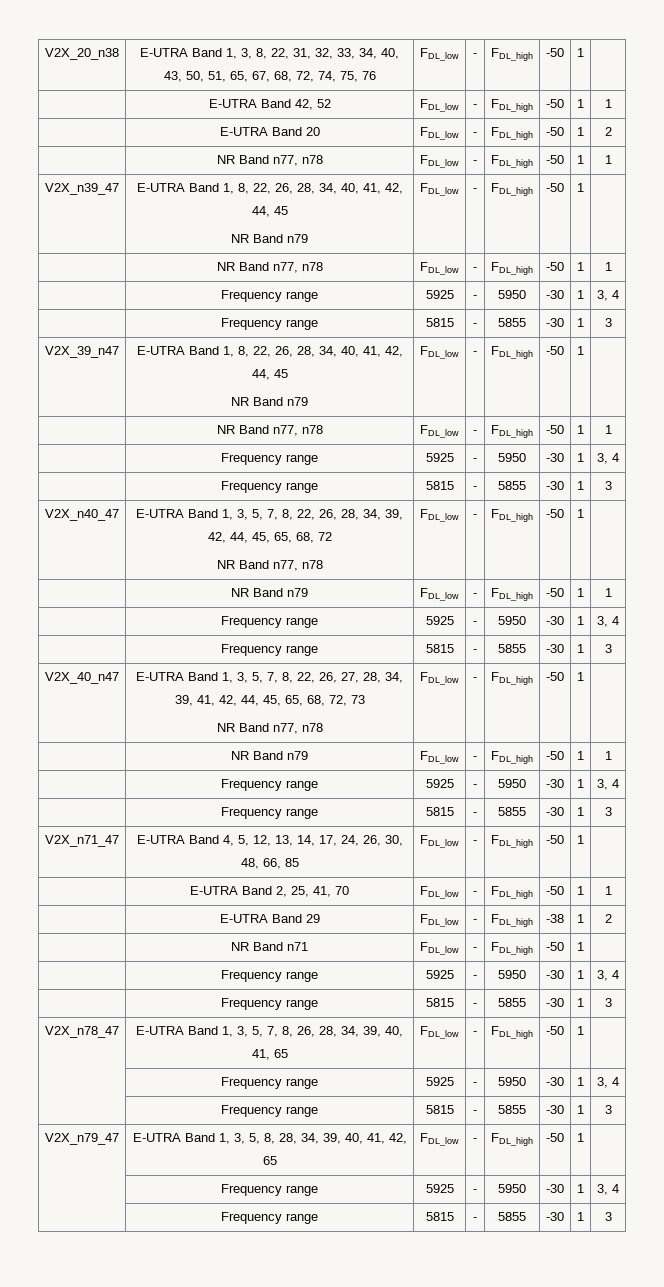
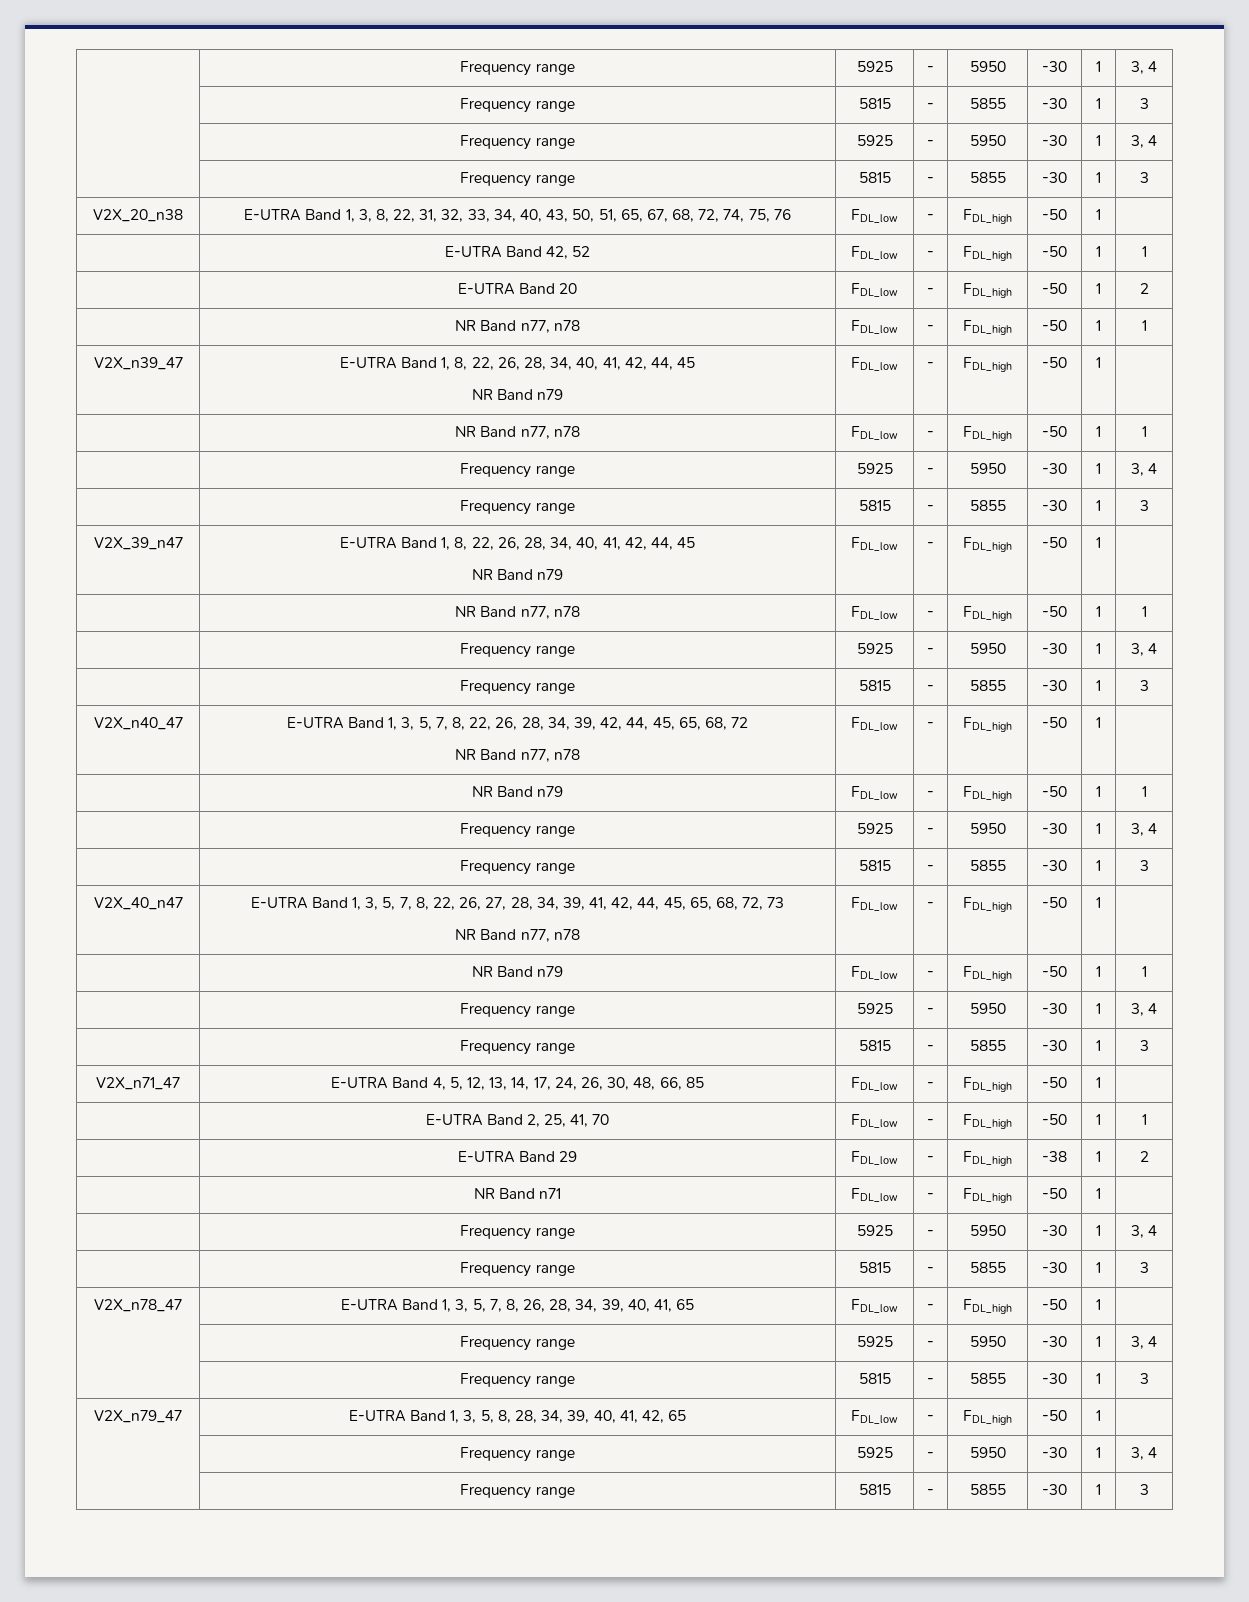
(45, 54) none -> [460,61,575,76] [856,61,893,72] [927,66,934,72] [969,61,1006,72] [1042,61,1067,72] [1096,61,1101,72] [1130,61,1158,74] [460,98,575,113] [858,98,891,109] [927,103,934,109] [969,98,1006,109] [1042,98,1067,109] [1096,98,1101,109] [1139,98,1149,109] [460,135,575,150] [856,135,893,146] [927,140,934,146] [969,135,1006,146] [1042,135,1067,146] [1096,135,1101,146] [1130,135,1158,148] [460,172,575,187] [858,172,891,183] [927,177,934,183] [969,172,1006,183] [1042,172,1067,183] [1096,172,1101,183] [1139,172,1149,183] | Frequency range | 5925 | - | 5950 | -30 | 1 | 3, 4 // | Frequency range | 5815 | - | 5855 | -30 | 1 | 3 // | Frequency range | 5925 | - | 5950 | -30 | 1 | 3, 4 // | Frequency range | 5815 | - | 5855 | -30 | 1 | 3 //

